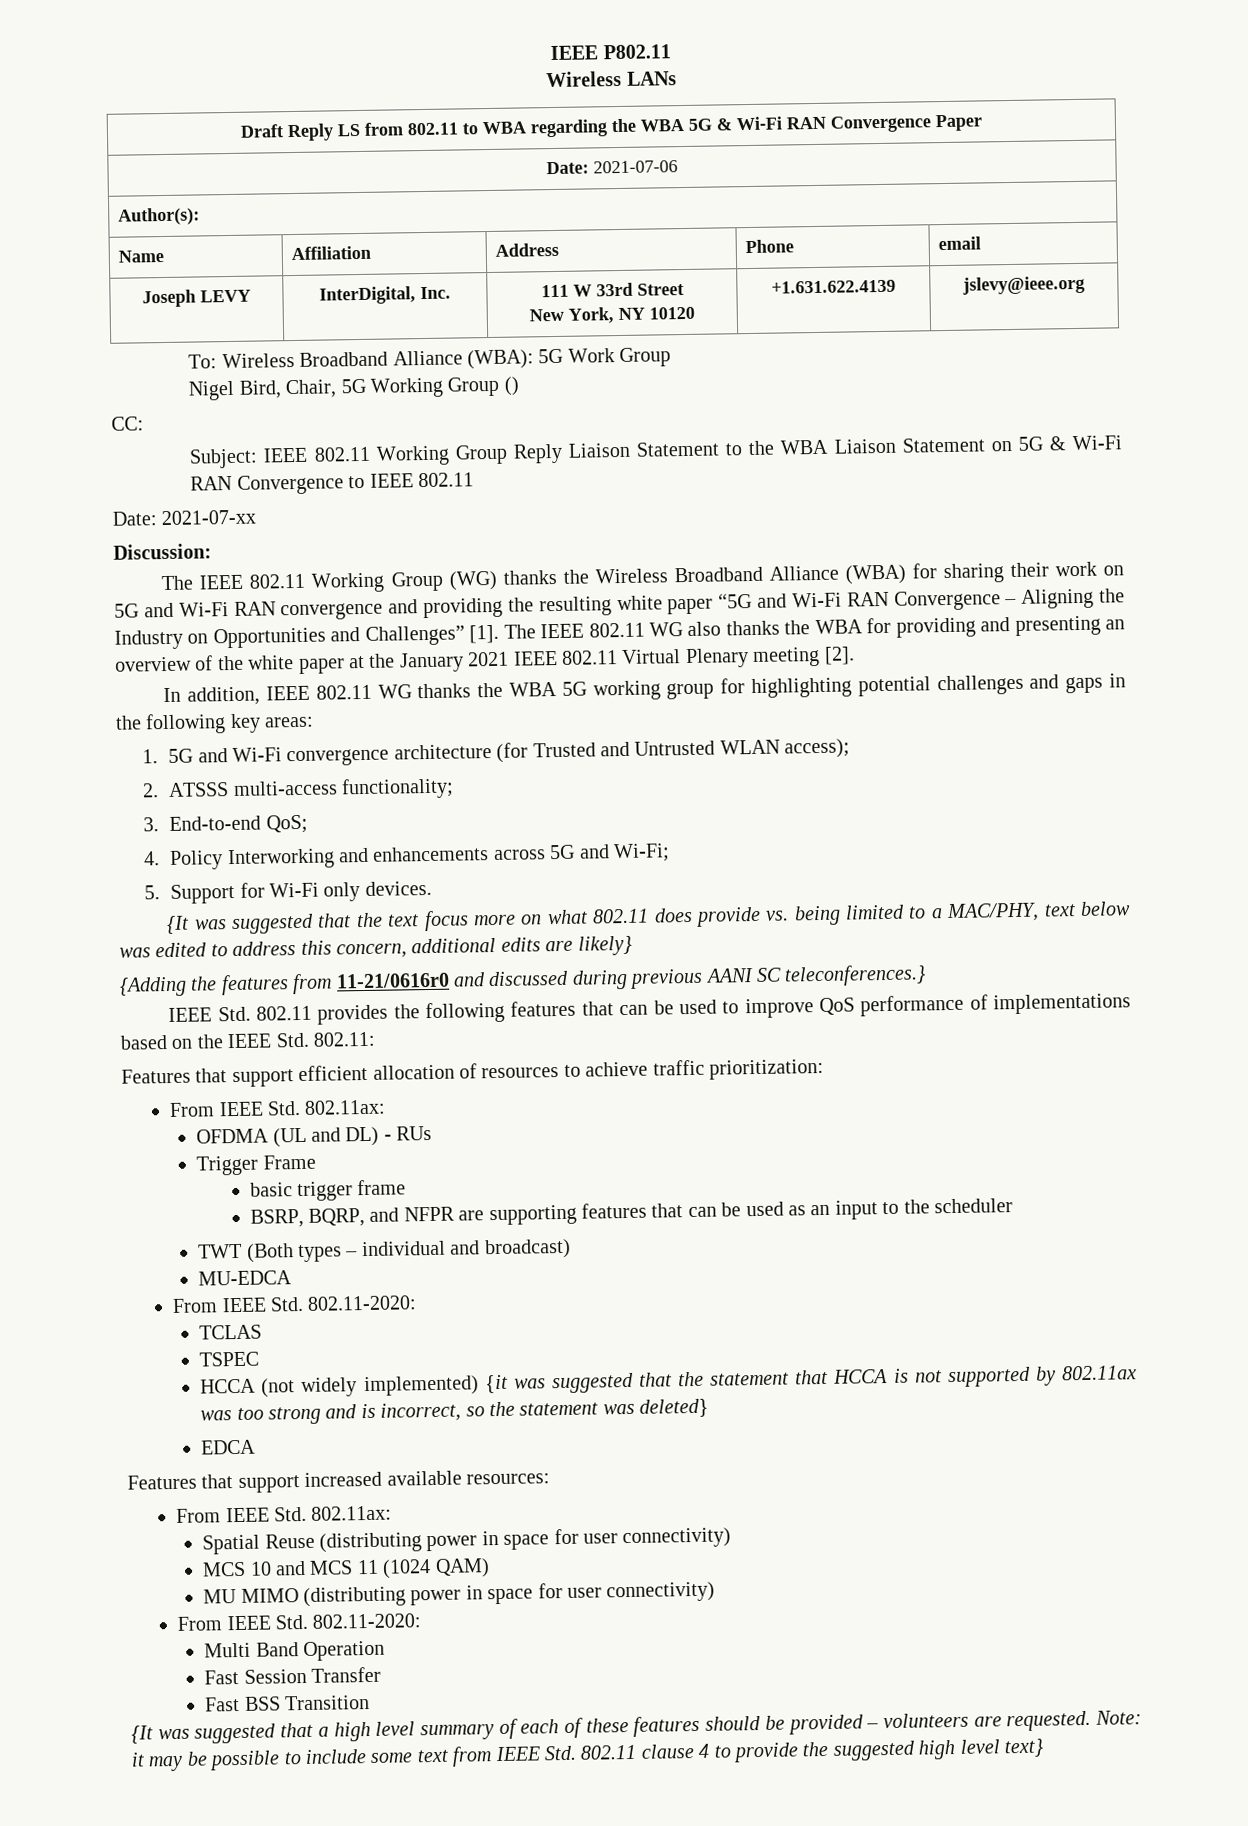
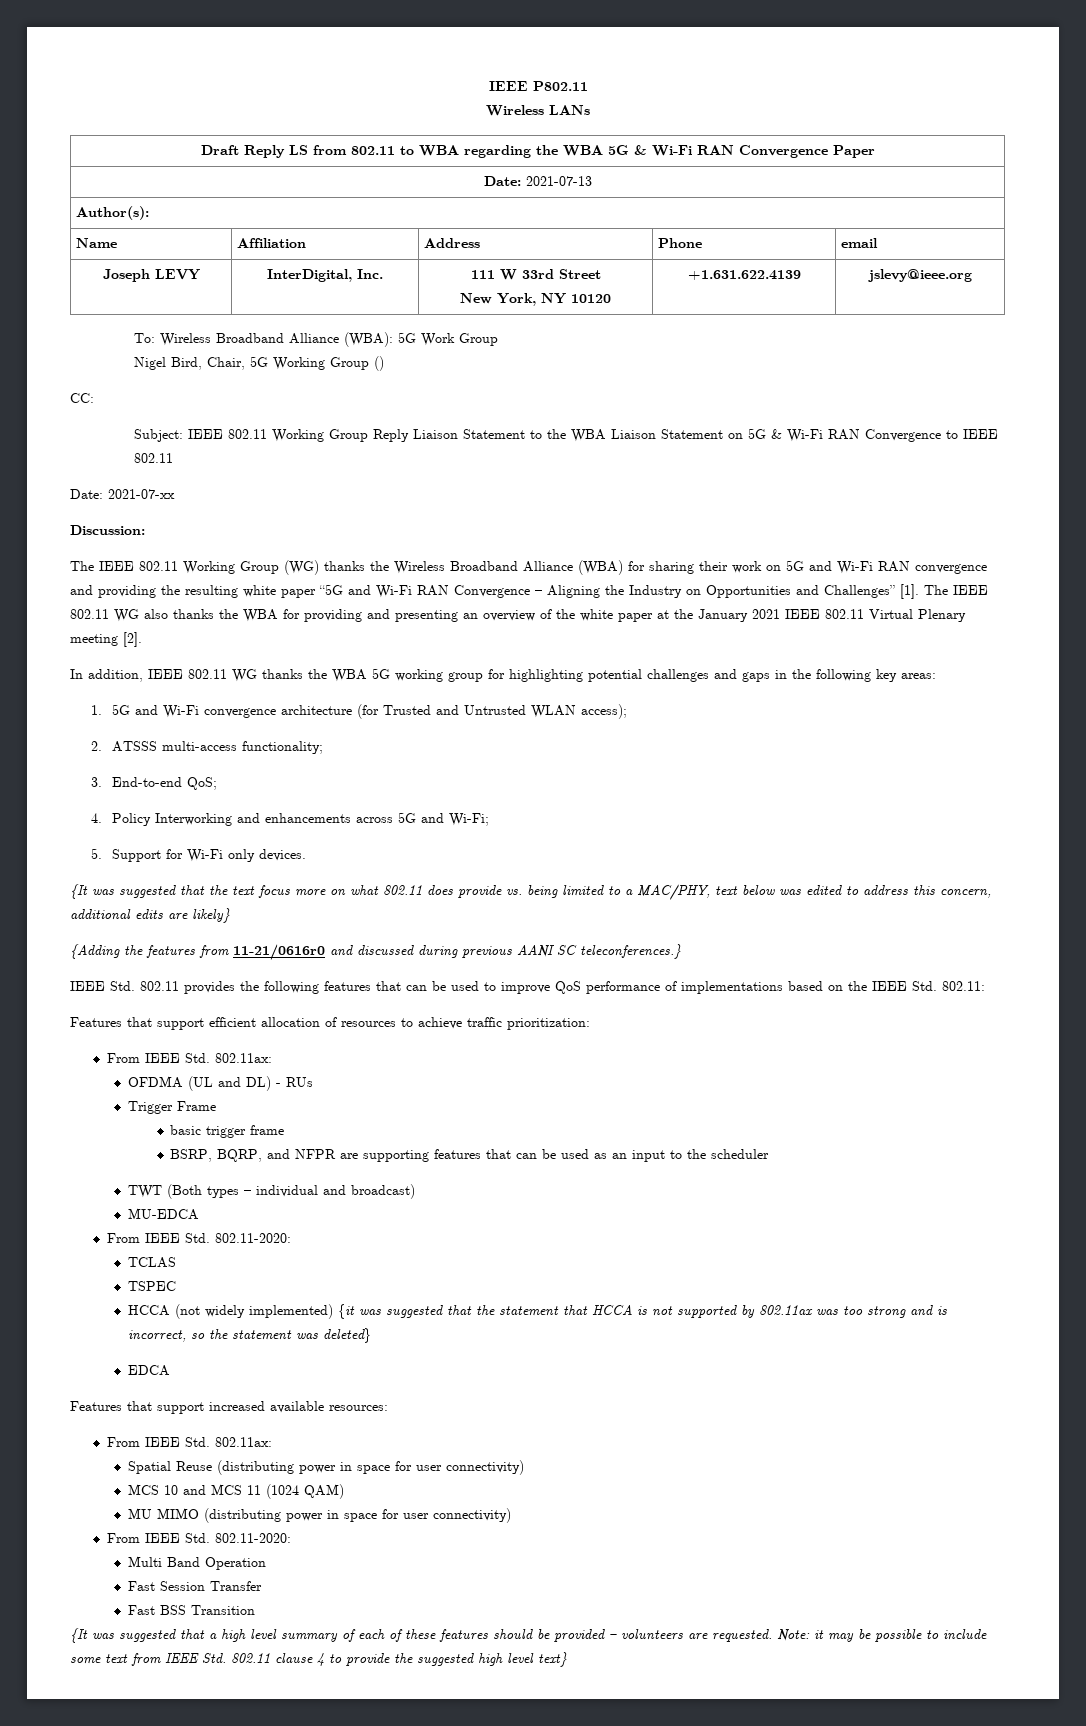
[593,160,678,174] 2021-07-06 -> [525,176,592,186] 2021-07-13

